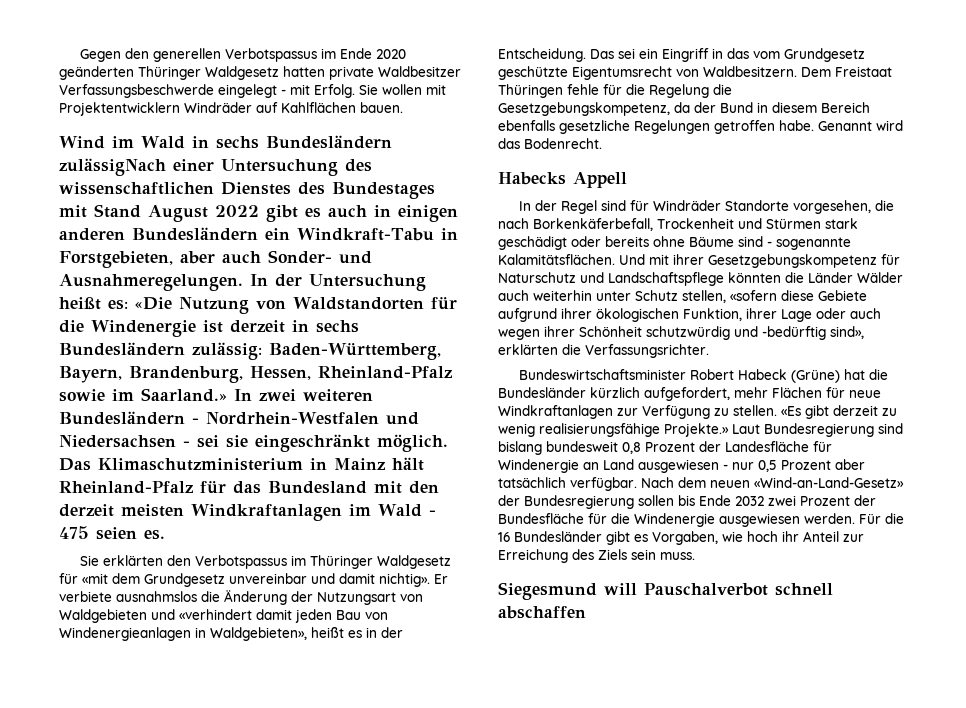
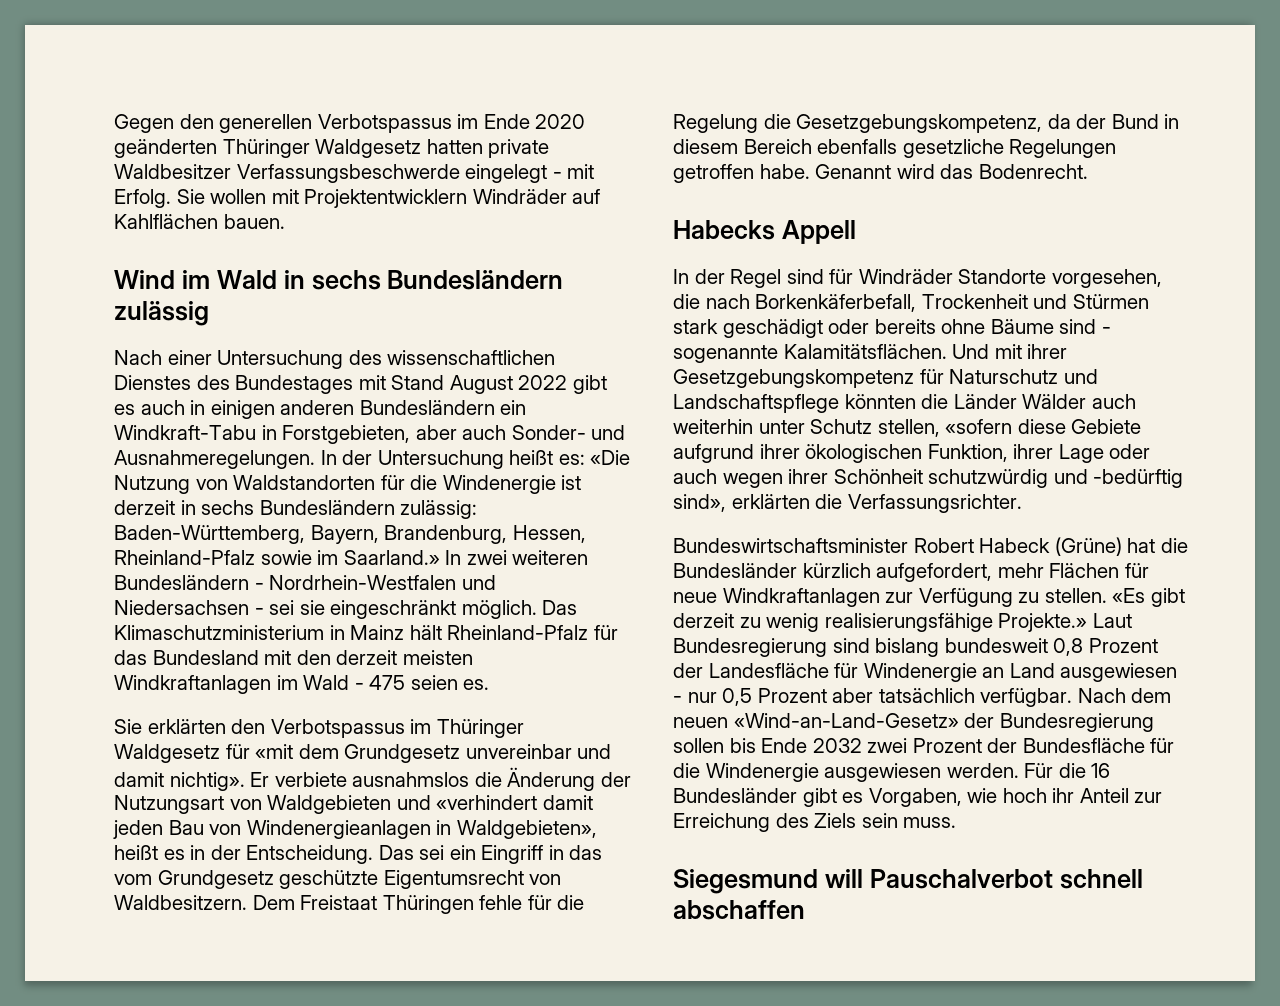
[59,158,166,176] zulässigNach -> [114,301,209,326] [114,350,162,365] zulässig // Nach

